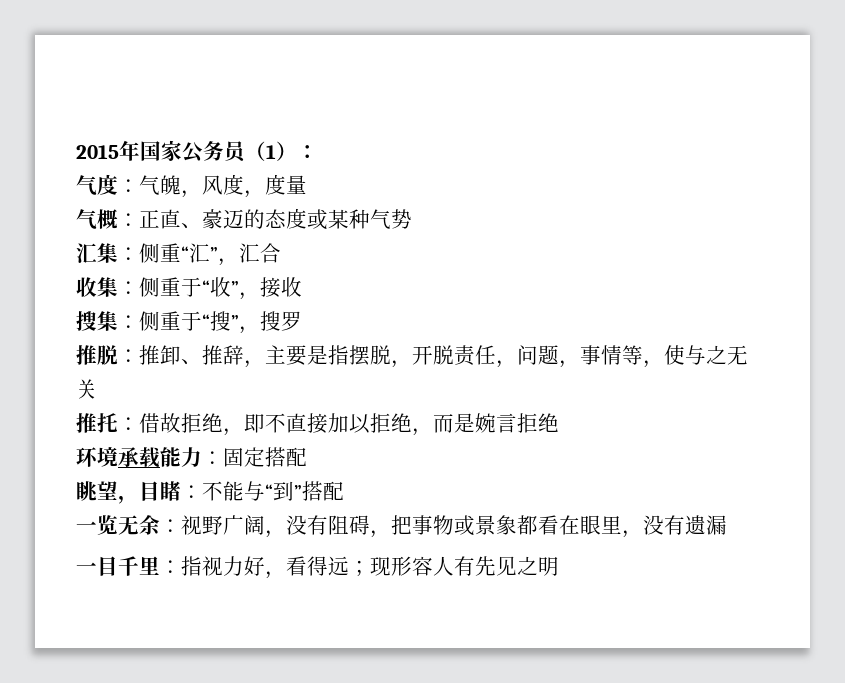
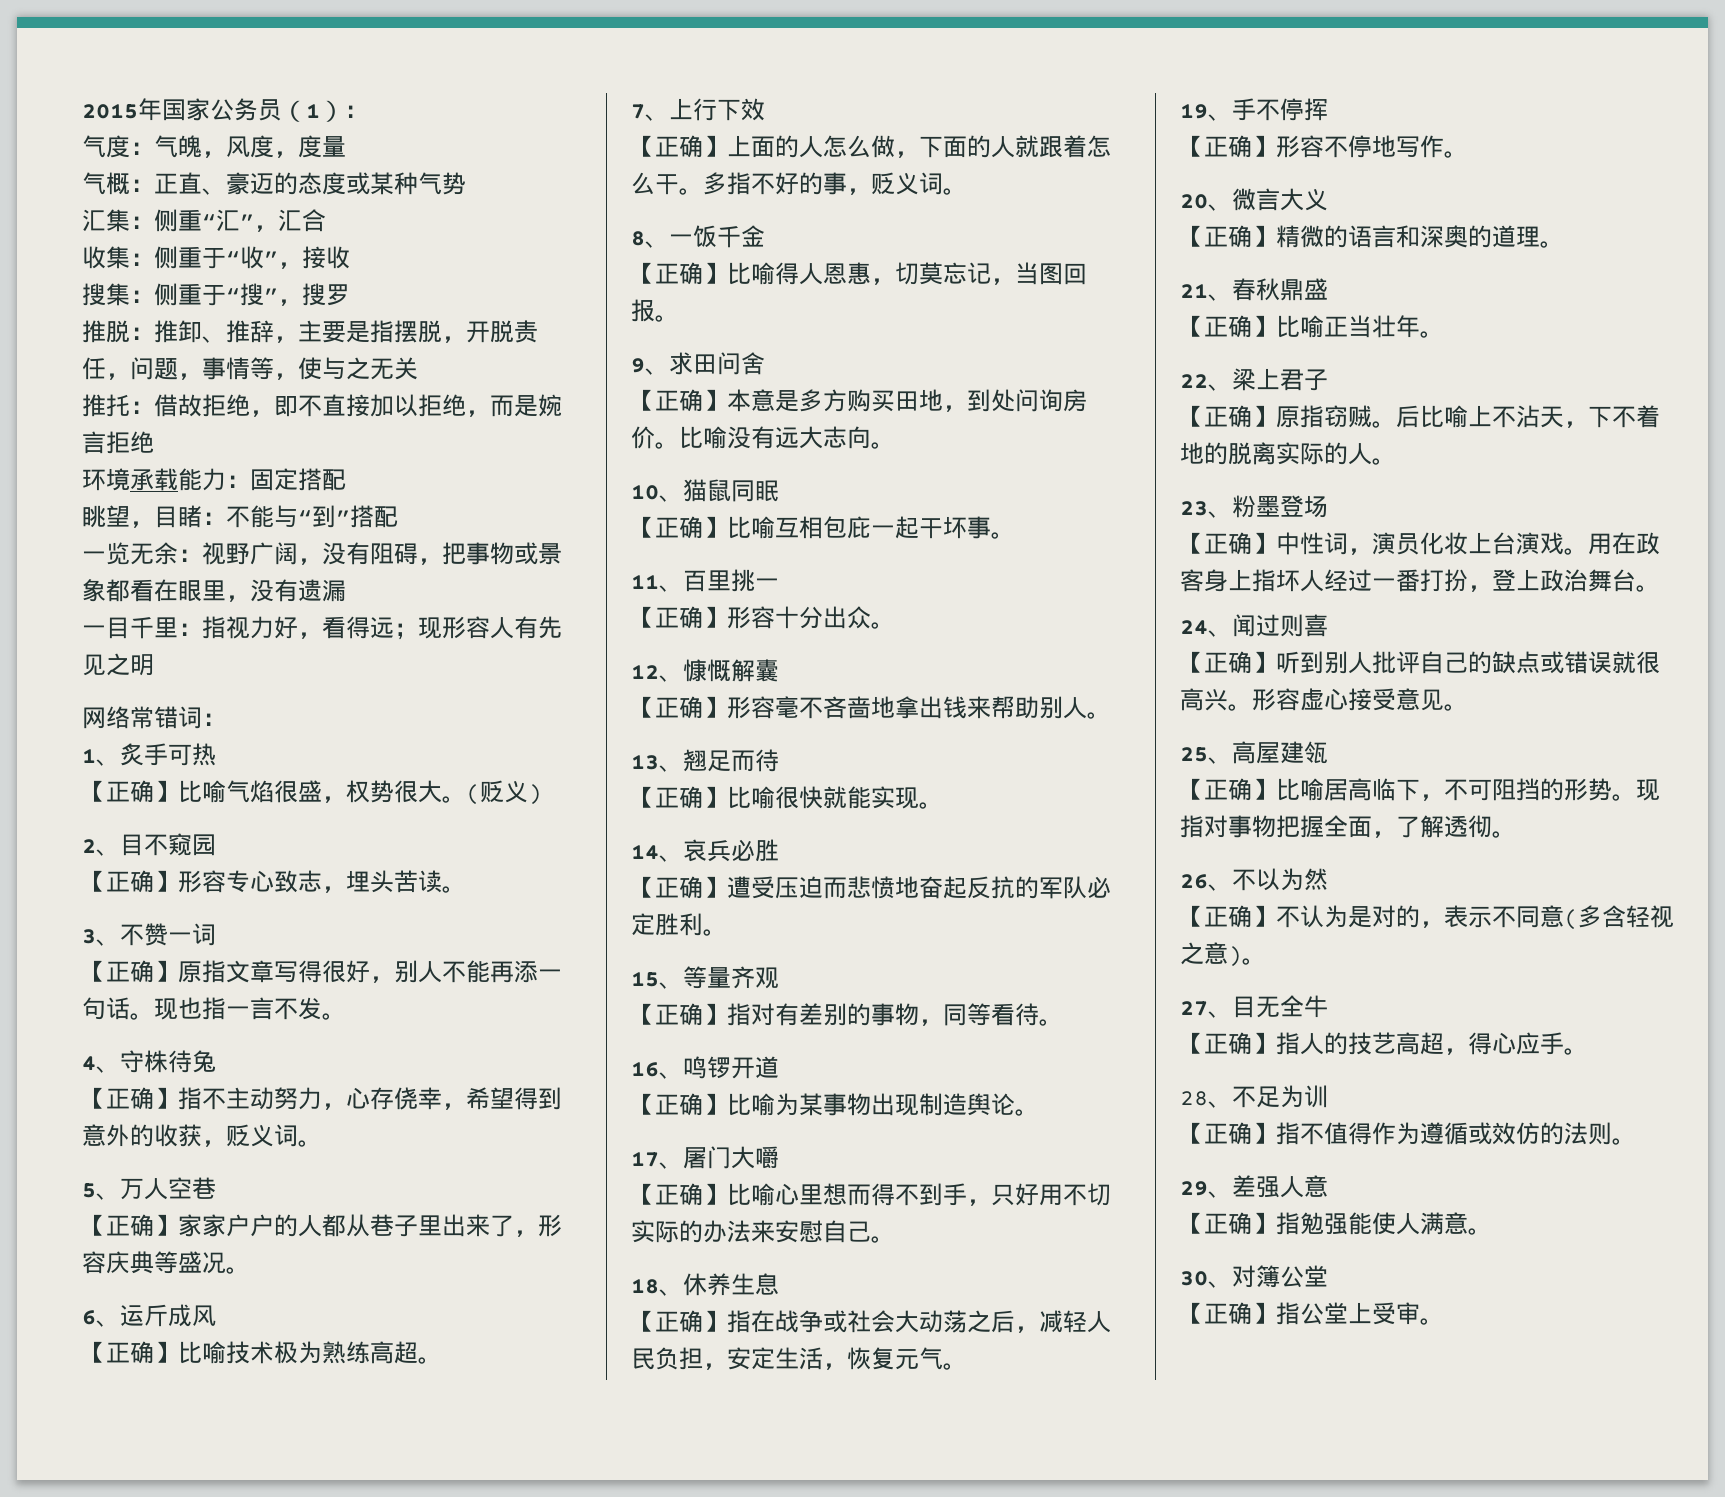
(559, 566) none -> [82,706,226,729] [82,743,216,766] [82,780,542,805] [82,833,216,856] [82,870,466,893] [82,923,216,946] [82,960,562,983] [82,997,346,1020] [82,1050,216,1073] [82,1087,562,1110] [82,1124,322,1147] [82,1177,216,1200] [82,1214,562,1237] [82,1251,250,1274] [82,1304,216,1327] [82,1341,442,1364] [631,98,765,121] [631,135,1111,158] [631,172,967,195] [631,225,765,248] [631,262,1087,285] [631,299,679,322] [631,352,765,375] [631,389,1087,412] [631,426,895,449] [631,479,779,502] [631,516,1015,539] [631,569,779,592] [631,606,895,629] [631,659,779,682] [631,696,1111,719] [631,749,779,772] [631,786,943,809] [631,839,779,862] [631,876,1111,899] [631,913,727,936] [631,966,779,989] [631,1003,1063,1026] [631,1056,779,1079] [631,1093,1039,1116] [631,1146,779,1169] [631,1183,1111,1206] [631,1220,895,1243] [631,1273,779,1296] [631,1310,1111,1333] [631,1347,967,1370] [1180,98,1328,121] [1180,135,1468,158] [1180,188,1328,211] [1180,225,1564,248] [1180,278,1328,301] [1180,315,1444,338] [1180,368,1328,391] [1180,405,1660,428] [1180,442,1396,465] [1180,495,1328,518] [1180,532,1660,555] [1180,569,1660,592] [1180,614,1328,637] [1180,651,1660,674] [1180,688,1468,711] [1180,741,1328,764] [1180,778,1660,801] [1180,815,1516,838] [1180,868,1328,891] [1180,905,1674,930] [1180,942,1266,967] [1180,995,1328,1018] [1180,1032,1588,1055] [1180,1085,1328,1108] [1180,1122,1636,1145] [1180,1175,1328,1198] [1180,1212,1492,1235] [1180,1265,1328,1288] [1180,1302,1444,1325] // 网络常错词： // 1、炙手可热 // 【正确】比喻气焰很盛，权势很大。(贬义) // 2、目不窥园 // 【正确】形容专心致志，埋头苦读。 // 3、不赞一词 // 【正确】原指文章写得很好，别人不能再添一句话。现也指一言不发。 // 4、守株待兔 // 【正确】指不主动努力，心存侥幸，希望得到意外的收获，贬义词。 // 5、万人空巷 // 【正确】家家户户的人都从巷子里出来了，形容庆典等盛况。 // 6、运斤成风 // 【正确】比喻技术极为熟练高超。 // 7、上行下效 // 【正确】上面的人怎么做，下面的人就跟着怎么干。多指不好的事，贬义词。 // 8、一饭千金 // 【正确】比喻得人恩惠，切莫忘记，当图回报。 // 9、求田问舍 // 【正确】本意是多方购买田地，到处问询房价。比喻没有远大志向。 // 10、猫鼠同眠 // 【正确】比喻互相包庇一起干坏事。 // 11、百里挑一 // 【正确】形容十分出众。 // 12、慷慨解囊 // 【正确】形容毫不吝啬地拿出钱来帮助别人。 // 13、翘足而待 // 【正确】比喻很快就能实现。 // 14、哀兵必胜 // 【正确】遭受压迫而悲愤地奋起反抗的军队必定胜利。 // 15、等量齐观 // 【正确】指对有差别的事物，同等看待。 // 16、鸣锣开道 // 【正确】比喻为某事物出现制造舆论。 // 17、屠门大嚼 // 【正确】比喻心里想而得不到手，只好用不切实际的办法来安慰自己。 // 18、休养生息 // 【正确】指在战争或社会大动荡之后，减轻人民负担，安定生活，恢复元气。 // 19、手不停挥 // 【正确】形容不停地写作。 // 20、微言大义 // 【正确】精微的语言和深奥的道理。 // 21、春秋鼎盛 // 【正确】比喻正当壮年。 // 22、梁上君子 // 【正确】原指窃贼。后比喻上不沾天，下不着地的脱离实际的人。 // 23、粉墨登场 // 【正确】中性词，演员化妆上台演戏。用在政客身上指坏人经过一番打扮，登上政治舞台。 // 24、闻过则喜 // 【正确】听到别人批评自己的缺点或错误就很高兴。形容虚心接受意见。 // 25、高屋建瓴 // 【正确】比喻居高临下，不可阻挡的形势。现指对事物把握全面，了解透彻。 // 26、不以为然 // 【正确】不认为是对的，表示不同意(多含轻视之意)。 // 27、目无全牛 // 【正确】指人的技艺高超，得心应手。 // 28、不足为训 // 【正确】指不值得作为遵循或效仿的法则。 // 29、差强人意 // 【正确】指勉强能使人满意。 // 30、对簿公堂 // 【正确】指公堂上受审。

